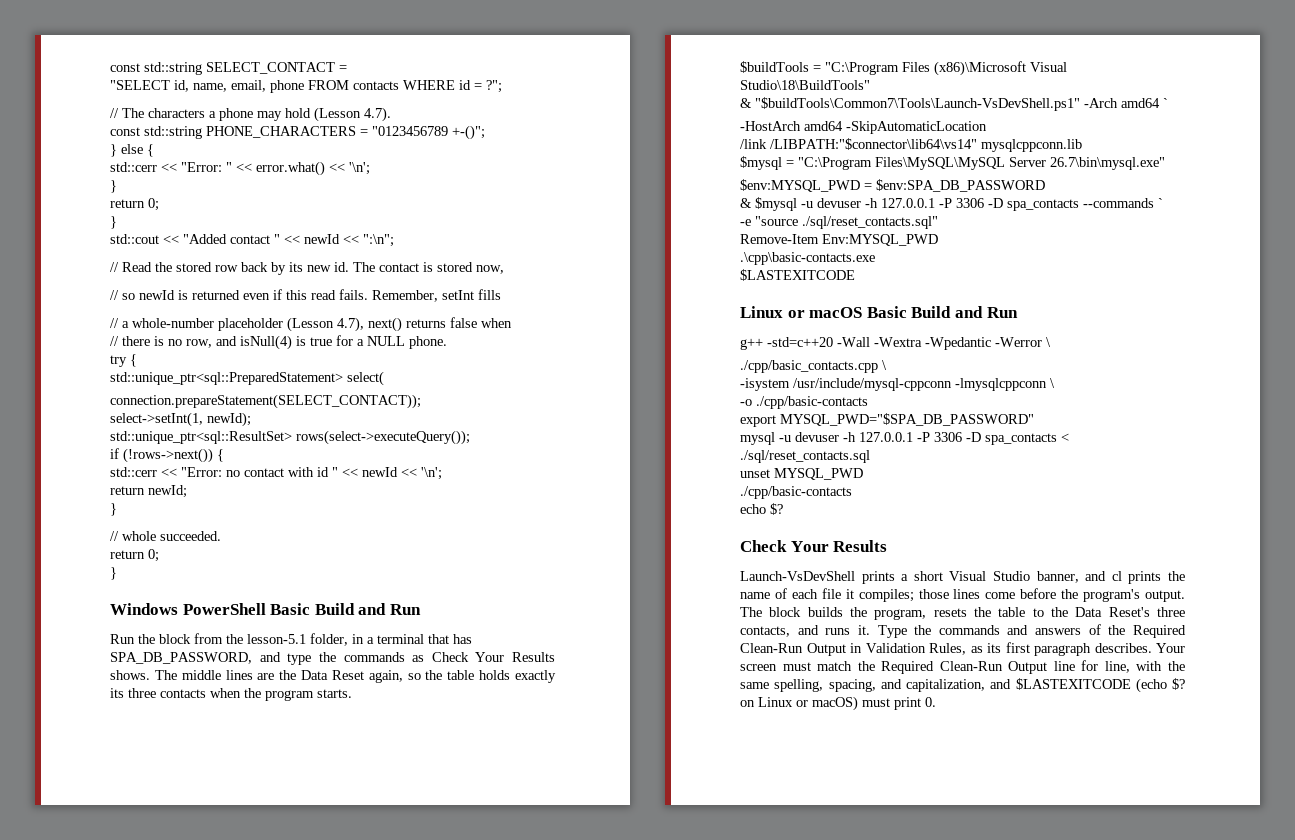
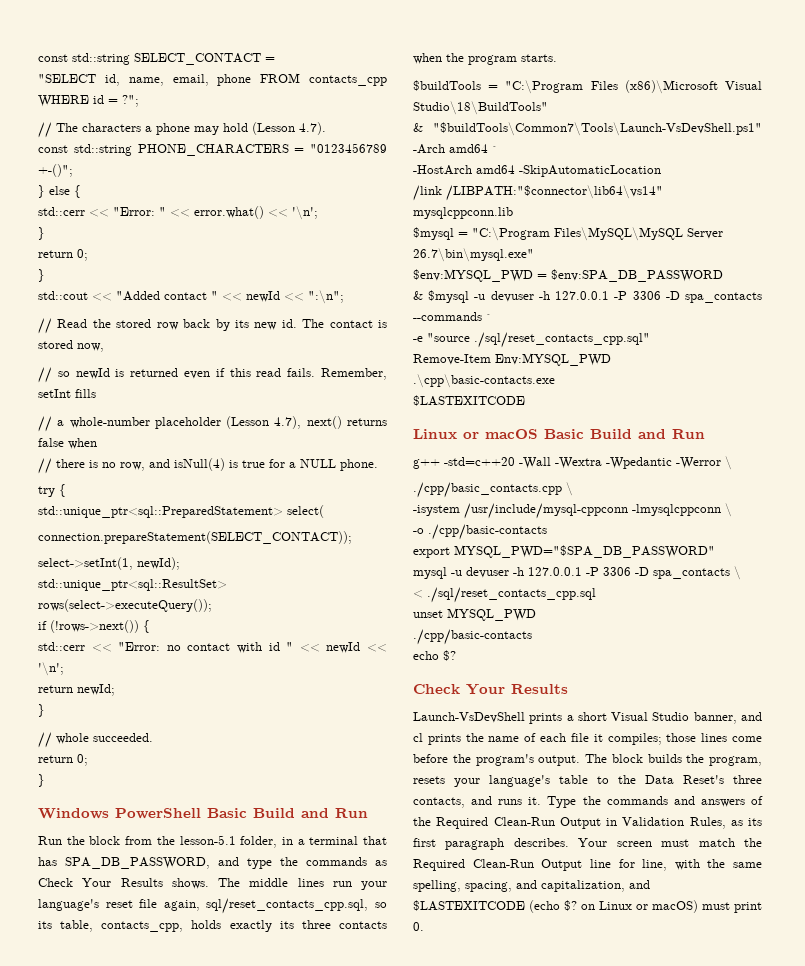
[353,81,399,90] contacts -> [309,75,387,86] contacts_cpp
[257,670,475,683] are the Data Reset again, so the table -> [332,881,387,890] [38,898,387,914] [38,920,184,932] run your language's reset file again, sql/reset_contacts_cpp.sql, so its table, contacts_cpp,
[802,216,938,229] ./sql/reset_contacts.sql" -> [474,332,650,348] ./sql/reset_contacts_cpp.sql"
[1061,433,1069,442] [740,450,870,463] < ./sql/reset_contacts.sql -> [734,566,741,580] [413,587,596,603] \ // < ./sql/reset_contacts_cpp.sql
[974,607,991,617] the -> [454,775,550,787] your language's

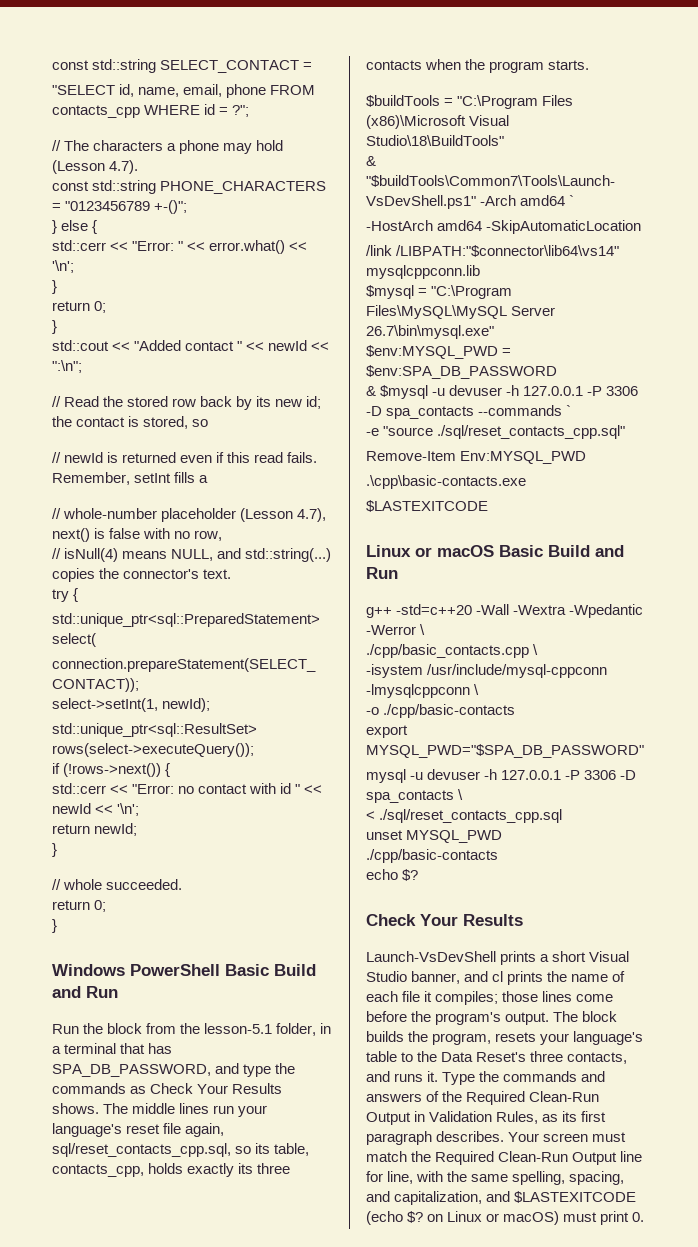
[281,319,388,328] [38,340,104,352] [38,367,70,383] id. The contact is stored now, // // so -> [306,396,322,409] [52,416,209,429] [52,452,61,463] id; the contact is stored, so // //
[38,416,65,432] // // a -> [199,475,209,483] [52,508,61,519] a // //
[347,418,387,426] [38,438,97,449] [38,458,378,474] returns false when // // there is no row, and isNull(4) is true for a NULL phone. -> [94,528,223,541] [52,548,332,562] [52,568,232,582] is false with no row, // // isNull(4) means NULL, and std::string(...) copies the connector's text.

